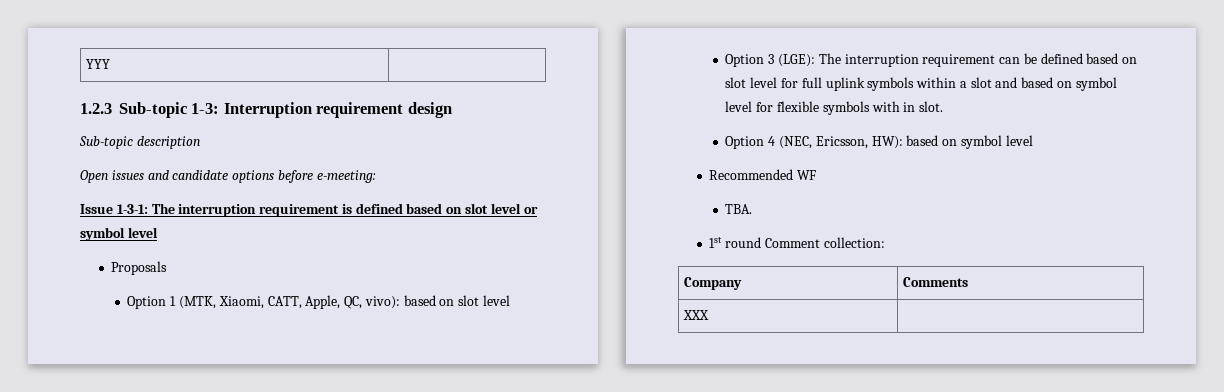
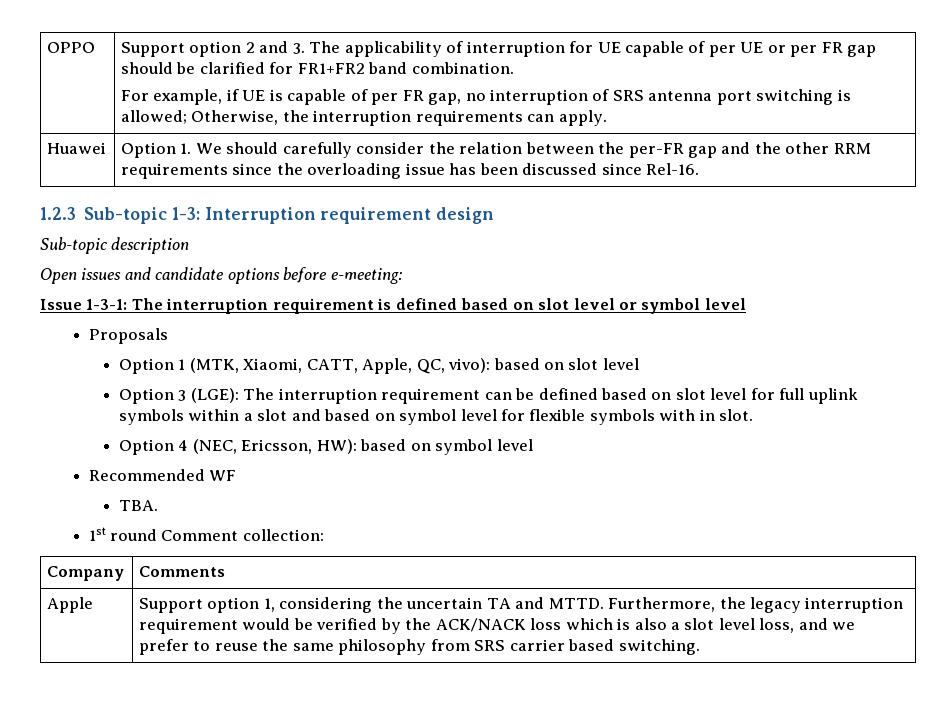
[85,59,110,69] YYY | -> [47,42,96,53] [121,41,877,57] [121,62,514,74] [121,89,851,105] [121,110,607,126] [47,142,107,154] [121,142,871,158] [121,163,700,179] OPPO | Support option 2 and 3. The applicability of interruption for UE capable of per UE or per FR gap should be clarified for FR1+FR2 band combination. // For example, if UE is capable of per FR gap, no interruption of SRS antenna port switching is allowed; Otherwise, the interruption requirements can apply. // Huawei | Option 1. We should carefully consider the relation between the per-FR gap and the other RRM requirements since the overloading issue has been discussed since Rel-16.
[682,310,709,320] XXX | -> [47,597,94,613] [139,597,904,613] [139,618,856,634] [139,639,700,655] Apple | Support option 1, considering the uncertain TA and MTTD. Furthermore, the legacy interruption requirement would be verified by the ACK/NACK loss which is also a slot level loss, and we prefer to reuse the same philosophy from SRS carrier based switching.

